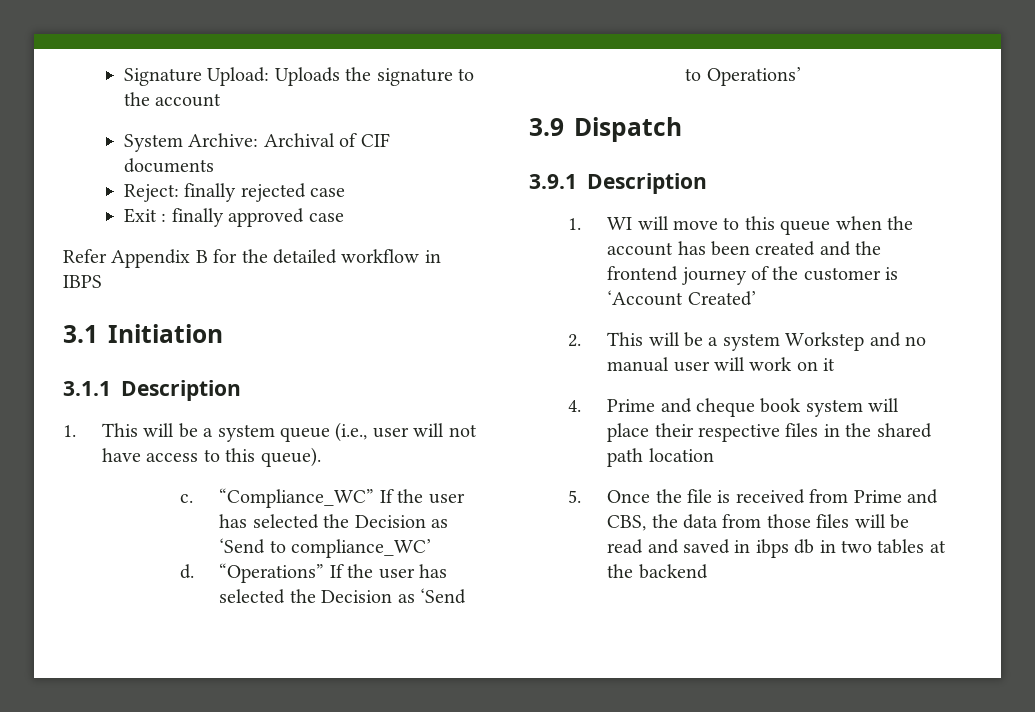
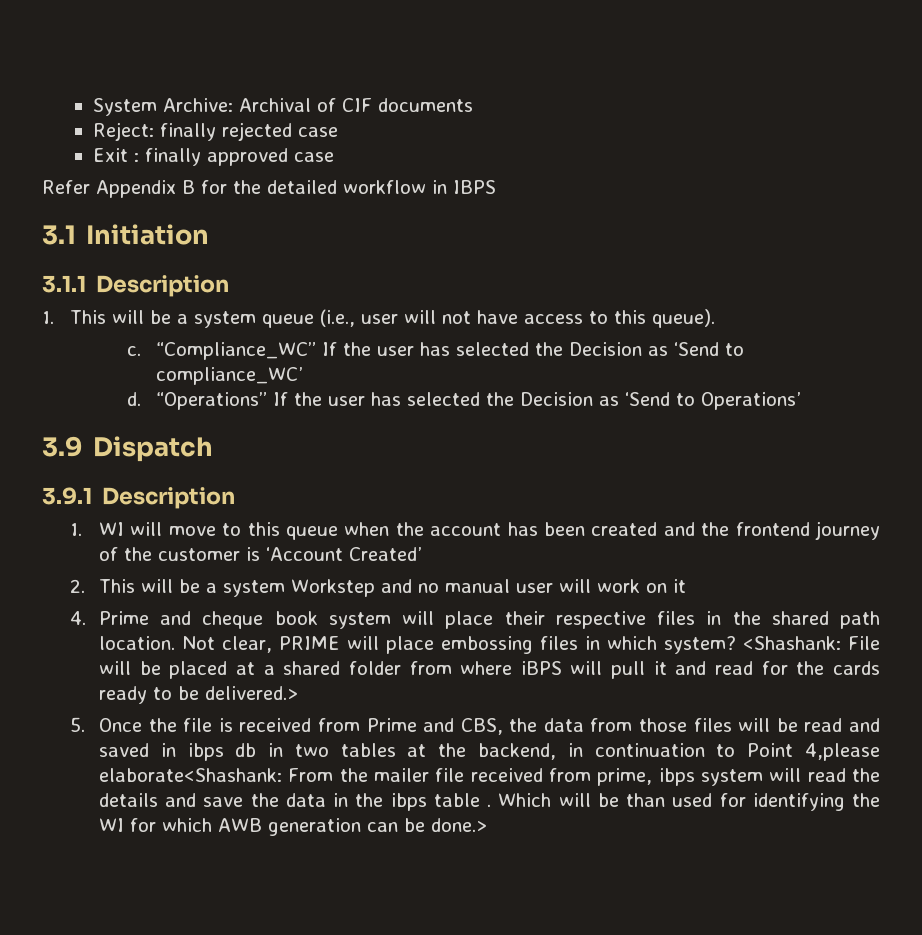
[124,67,475,86] [124,92,222,107] Signature Upload: Uploads the signature to the account // -> (93, 107) none
[648,448,714,462] location -> [98,636,880,654] [98,661,881,679] [98,686,298,704] location. Not clear, PRIME will place embossing files in which system? <Shashank: File will be placed at a shared folder from where iBPS will pull it and read for the cards ready to be delivered.>
[638,564,708,579] backend -> [478,743,881,761] [98,768,881,786] [98,793,880,811] [98,818,487,836] backend, in continuation to Point 4,please elaborate<Shashank: From the mailer file received from prime, ibps system will read the details and save the data in the ibps table . Which will be than used for identifying the WI for which AWB generation can be done.>

